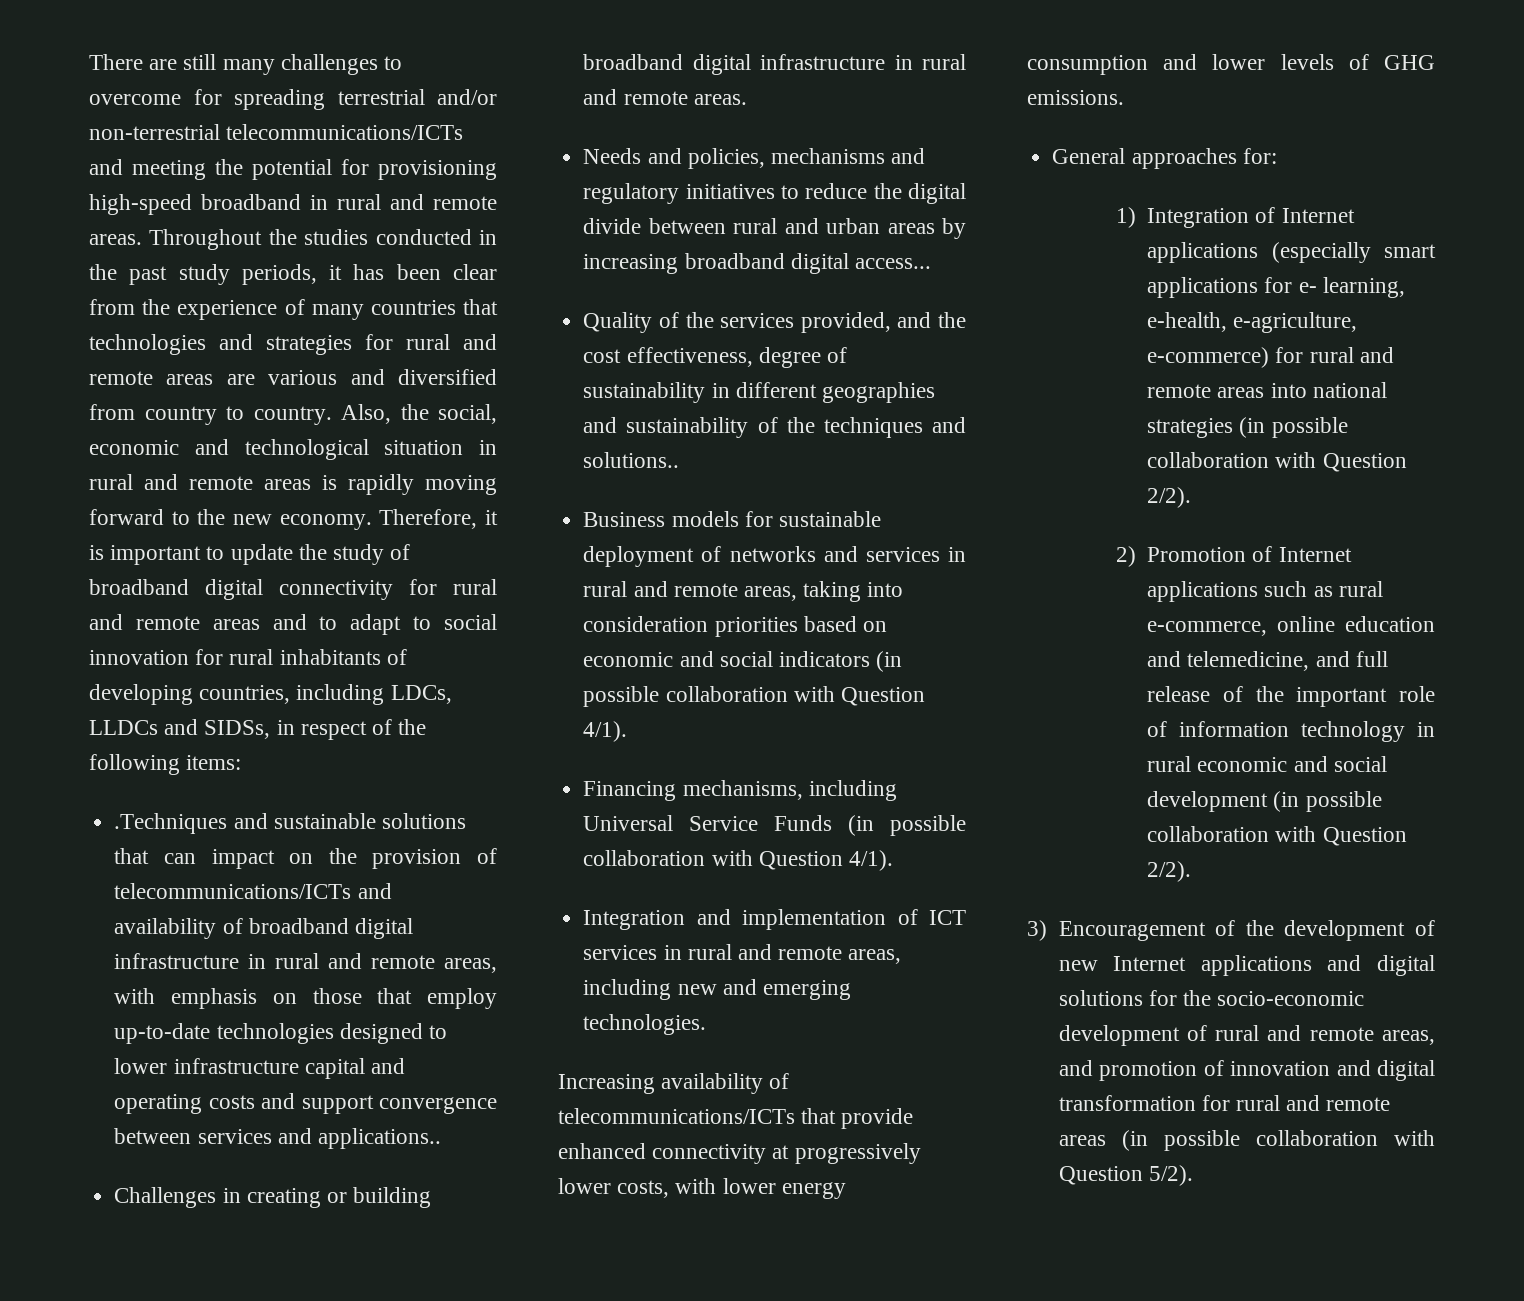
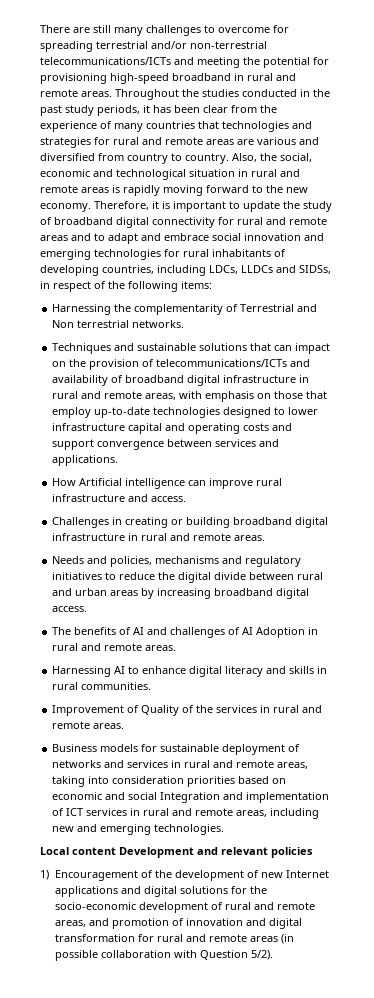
[413,614,497,630] [89,650,189,665] to social innovation -> [141,233,324,241] [40,249,161,260] and embrace social innovation and emerging technologies
[114,813,228,834] .Techniques -> [52,304,318,315] [52,320,185,328] [52,343,112,354] Harnessing the complementarity of Terrestrial and Non terrestrial networks. // Techniques
[317,1128,441,1149] applications.. -> [52,455,119,466] [52,478,283,489] [52,494,187,502] applications. // How Artificial intelligence can improve rural infrastructure and access.
[854,258,931,269] [583,312,966,333] [583,347,847,368] [583,382,935,403] [583,417,966,438] [583,452,680,468] access... // Quality of the services provided, and the cost effectiveness, degree of sustainability in different geographies and sustainability of the techniques and solutions.. -> [52,606,88,612] [52,627,319,638] [52,643,177,651] [52,666,328,677] [52,682,152,690] [52,705,323,716] [52,721,125,729] access. // The benefits of AI and challenges of AI Adoption in rural and remote areas. // Harnessing AI to enhance digital literacy and skills in rural communities. // Improvement of Quality of the services in rural and remote areas.
[778,651,903,672] [583,686,925,707] [583,721,628,742] [583,780,897,801] [583,815,966,836] [583,850,893,871] indicators (in possible collaboration with Question 4/1). // Financing mechanisms, including Universal Service Funds (in possible collaboration with Question 4/1). // -> (158, 796) none
[558,1073,790,1094] [558,1108,914,1129] [558,1143,921,1164] [558,1178,846,1199] [1027,54,1435,75] [1027,90,1124,105] [1052,148,1277,169] [1115,207,1355,228] [1147,242,1436,263] [1147,277,1405,298] [1147,312,1358,333] [1147,347,1394,368] [1147,382,1387,398] [1147,417,1348,438] [1147,452,1407,472] [1147,487,1192,508] [1115,546,1352,567] [1147,581,1383,602] [1147,616,1435,636] [1147,651,1388,671] [1147,686,1435,707] [1147,721,1435,742] [1147,756,1387,772] [1147,791,1382,812] [1147,826,1407,846] [1147,861,1192,882] [1027,920,1047,941] Increasing availability of telecommunications/ICTs that provide enhanced connectivity at progressively lower costs, with lower energy consumption and lower levels of GHG emissions. // General approaches for: // 1) Integration of Internet applications (especially smart applications for e- learning, e-health, e-agriculture, e-commerce) for rural and remote areas into national strategies (in possible collaboration with Question 2/2). // 2) Promotion of Internet applications such as rural e-commerce, online education and telemedicine, and full release of the important role of information technology in rural economic and social development (in possible collaboration with Question 2/2). // 3) -> [40,847,313,858] [40,870,49,880] Local content Development and relevant policies // 1)

